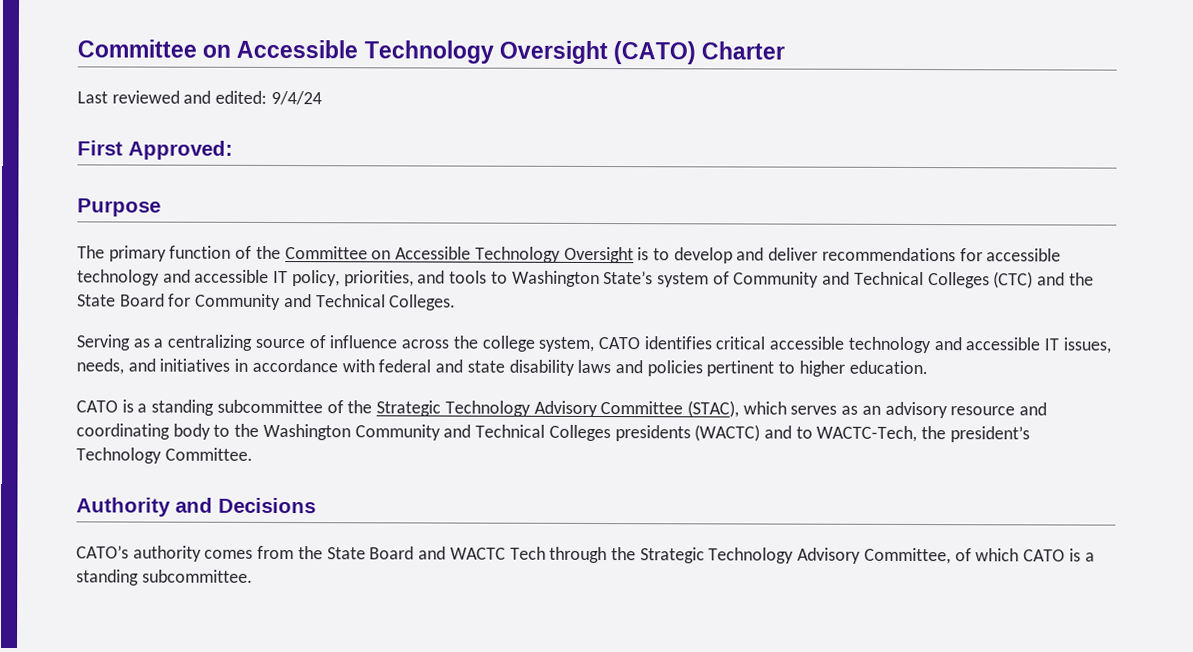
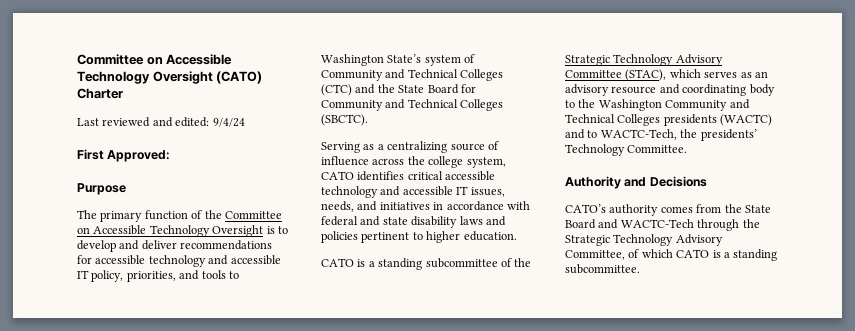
[389,294,457,311] Colleges. -> [460,99,504,111] [321,114,368,126] Colleges (SBCTC).
[949,426,1030,443] president’s -> [700,129,757,141] presidents’
[449,546,546,560] WACTC Tech -> [620,219,694,228] WACTC-Tech

